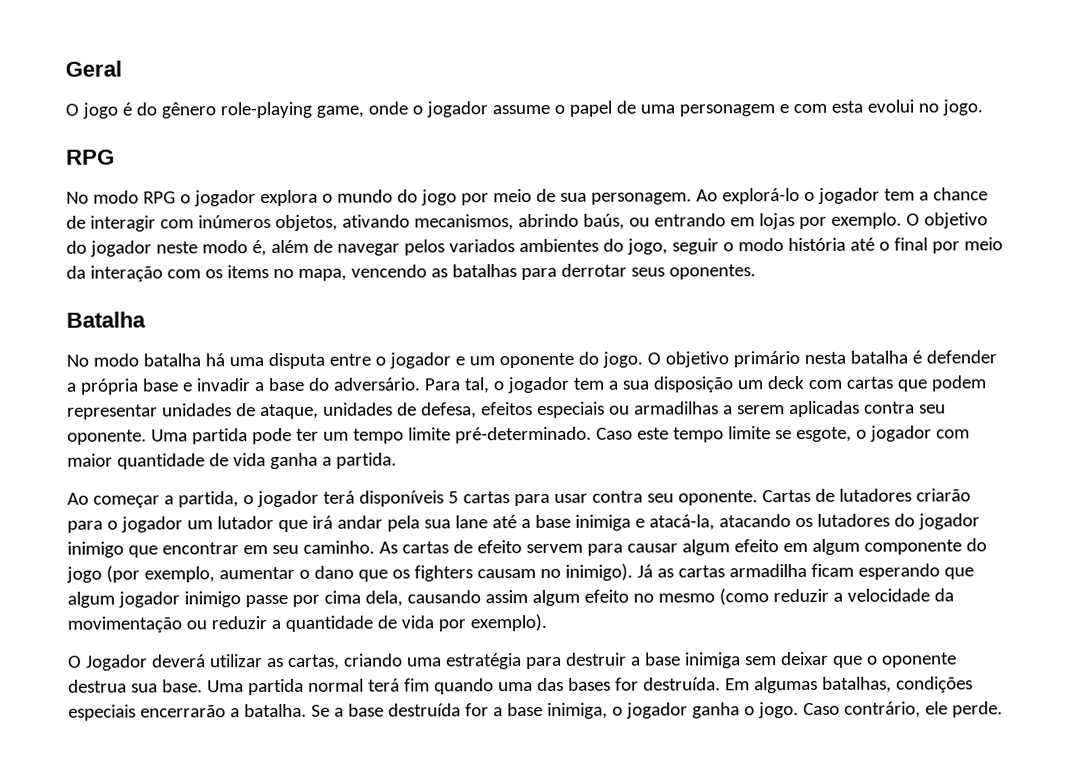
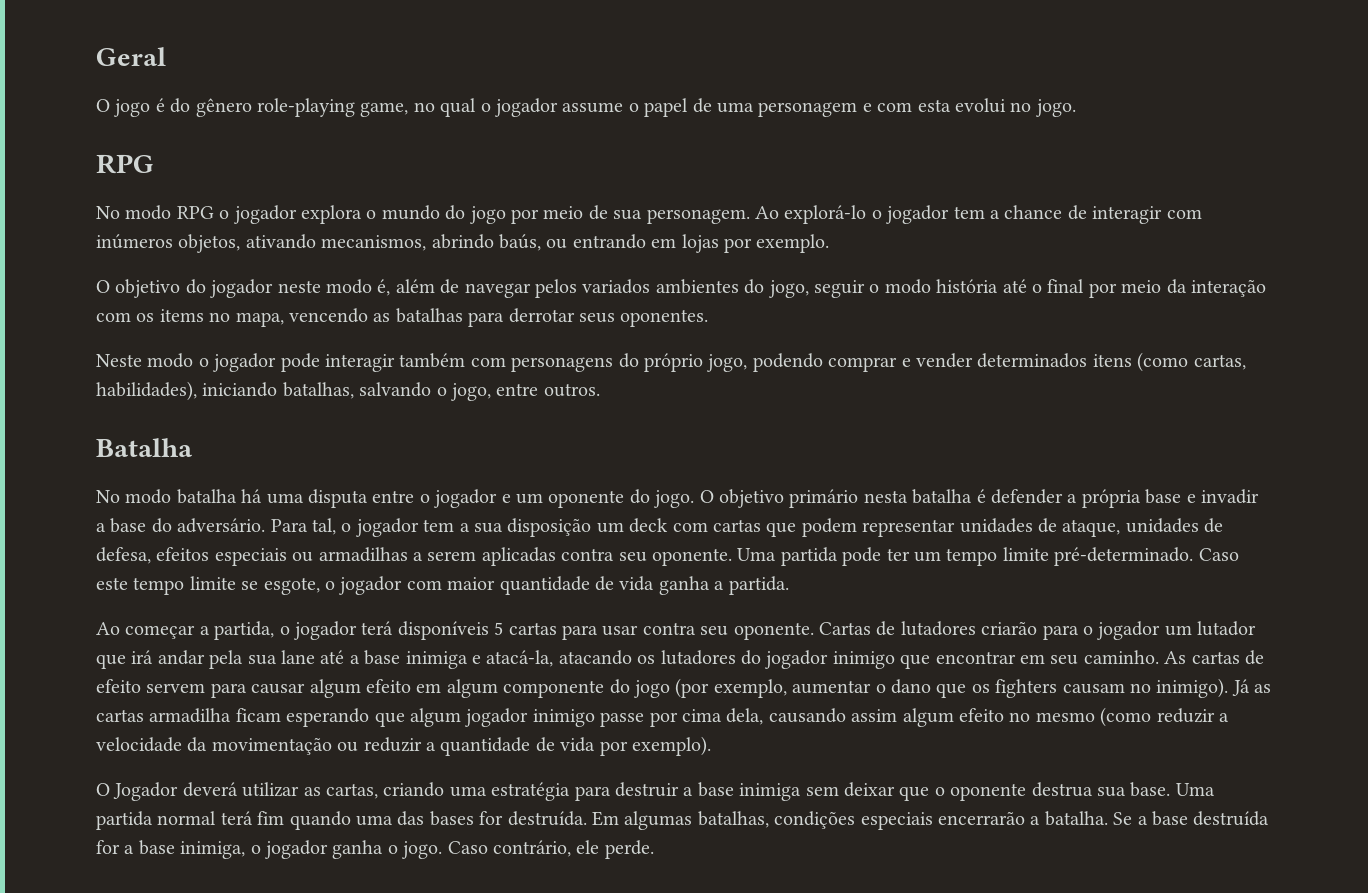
[367,101,408,115] onde -> [413,98,477,117] no qual
(902, 220) none -> (830, 243) //
(756, 272) none -> [96,352,1246,372] [96,381,600,401] // Neste modo o jogador pode interagir também com personagens do próprio jogo, podendo comprar e vender determinados itens (como cartas, habilidades), iniciando batalhas, salvando o jogo, entre outros.

